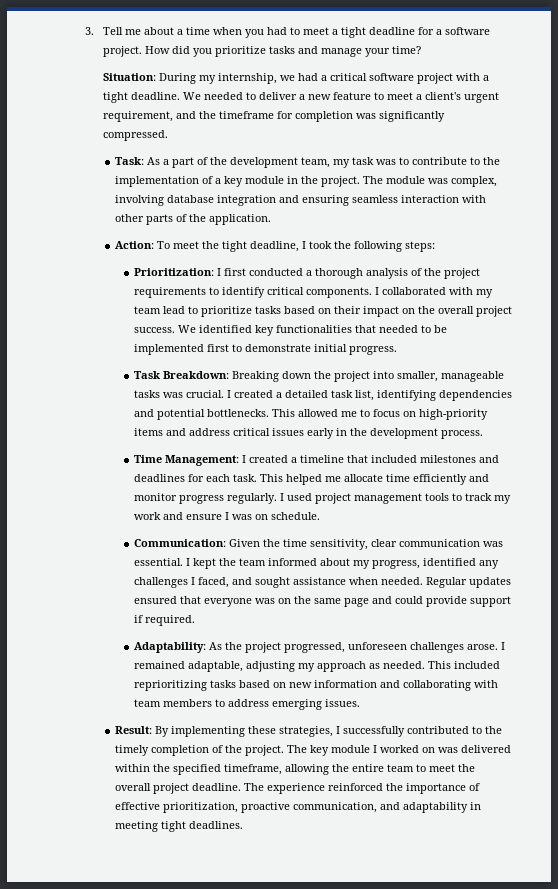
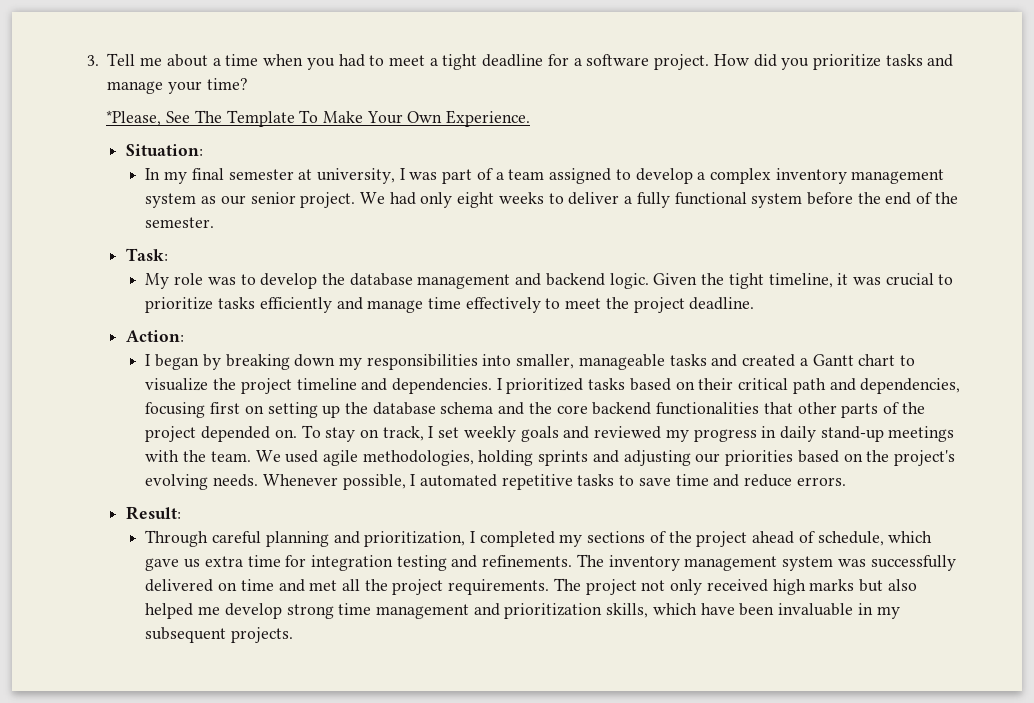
[103,73,490,84] [103,92,500,103] [103,111,446,122] [103,130,169,141] [115,157,501,168] [115,176,498,187] [115,195,487,206] [115,214,272,225] [115,241,436,252] [133,268,480,279] [133,287,493,298] [133,306,512,317] [133,325,447,336] [133,344,397,355] [133,371,504,382] [133,390,512,401] [133,409,488,420] [133,428,483,439] [133,455,499,466] [133,474,489,485] [133,493,511,504] [133,512,320,520] [133,539,503,550] [133,558,499,569] [133,577,511,588] [133,596,511,607] [133,615,195,626] [133,642,505,653] [133,661,500,672] [133,680,498,691] [133,699,360,710] [115,726,503,737] [115,745,512,756] [115,764,476,775] [115,783,481,794] [115,802,482,813] [115,821,244,832] Situation: During my internship, we had a critical software project with a tight deadline. We needed to deliver a new feature to meet a client's urgent requirement, and the timeframe for completion was significantly compressed. // Task: As a part of the development team, my task was to contribute to the implementation of a key module in the project. The module was complex, involving database integration and ensuring seamless interaction with other parts of the application. // Action: To meet the tight deadline, I took the following steps: // Prioritization: I first conducted a thorough analysis of the project requirements to identify critical components. I collaborated with my team lead to prioritize tasks based on their impact on the overall project success. We identified key functionalities that needed to be implemented first to demonstrate initial progress. // Task Breakdown: Breaking down the project into smaller, manageable tasks was crucial. I created a detailed task list, identifying dependencies and potential bottlenecks. This allowed me to focus on high-priority items and address critical issues early in the development process. // Time Management: I created a timeline that included milestones and deadlines for each task. This helped me allocate time efficiently and monitor progress regularly. I used project management tools to track my work and ensure I was on schedule. // Communication: Given the time sensitivity, clear communication was essential. I kept the team informed about my progress, identified any challenges I faced, and sought assistance when needed. Regular updates ensured that everyone was on the same page and could provide support if required. // Adaptability: As the project progressed, unforeseen challenges arose. I remained adaptable, adjusting my approach as needed. This included reprioritizing tasks based on new information and collaborating with team members to address emerging issues. // Result: By implementing these strategies, I successfully contributed to the timely completion of the project. The key module I worked on was delivered within the specified timeframe, allowing the entire team to meet the overall project deadline. The experience reinforced the importance of effective prioritization, proactive communication, and adaptability in meeting tight deadlines. -> [106,110,531,127] [125,144,203,156] [145,168,945,184] [145,192,958,208] [145,217,215,228] [125,248,168,261] [145,273,954,289] [145,297,755,313] [125,330,184,342] [145,354,915,370] [145,378,961,394] [145,402,925,418] [145,425,955,442] [145,450,955,466] [145,474,846,490] [125,506,181,520] [145,530,933,547] [145,554,956,571] [145,578,917,595] [145,603,900,619] [145,627,294,643] *Please, See The Template To Make Your Own Experience. // Situation: // In my final semester at university, I was part of a team assigned to develop a complex inventory management system as our senior project. We had only eight weeks to deliver a fully functional system before the end of the semester. // Task: // My role was to develop the database management and backend logic. Given the tight timeline, it was crucial to prioritize tasks efficiently and manage time effectively to meet the project deadline. // Action: // I began by breaking down my responsibilities into smaller, manageable tasks and created a Gantt chart to visualize the project timeline and dependencies. I prioritized tasks based on their critical path and dependencies, focusing first on setting up the database schema and the core backend functionalities that other parts of the project depended on. To stay on track, I set weekly goals and reviewed my progress in daily stand-up meetings with the team. We used agile methodologies, holding sprints and adjusting our priorities based on the project's evolving needs. Whenever possible, I automated repetitive tasks to save time and reduce errors. // Result: // Through careful planning and prioritization, I completed my sections of the project ahead of schedule, which gave us extra time for integration testing and refinements. The inventory management system was successfully delivered on time and met all the project requirements. The project not only received high marks but also helped me develop strong time management and prioritization skills, which have been invaluable in my subsequent projects.

